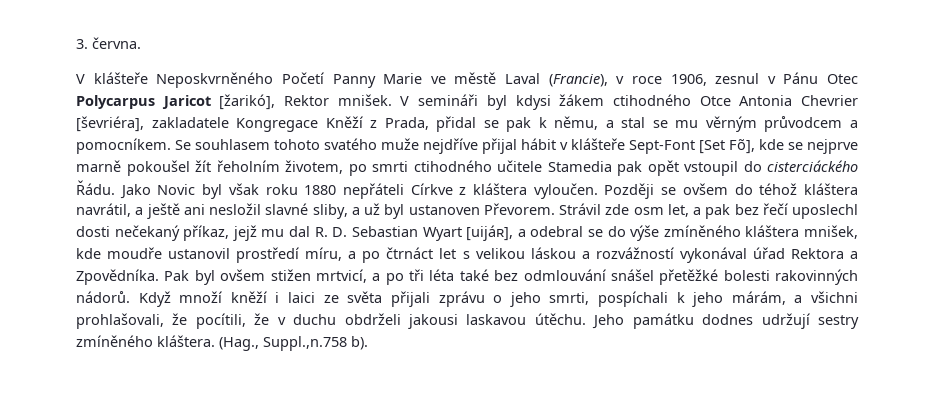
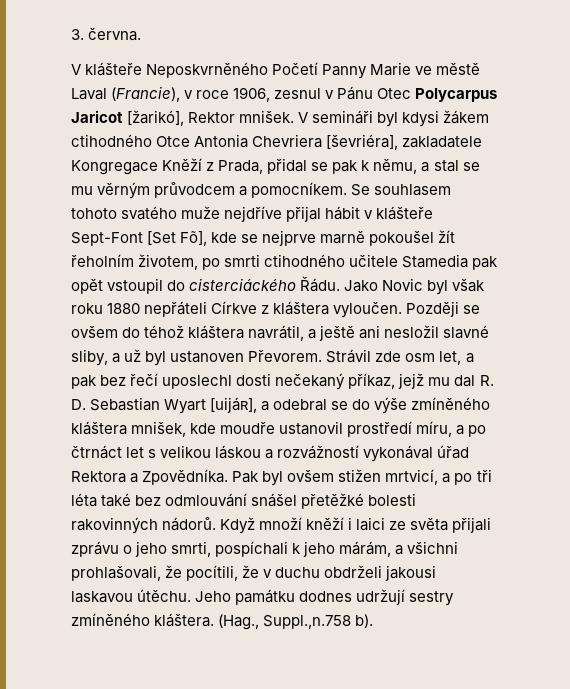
[801,95,858,106] Chevrier -> [252,134,323,148] Chevriera

